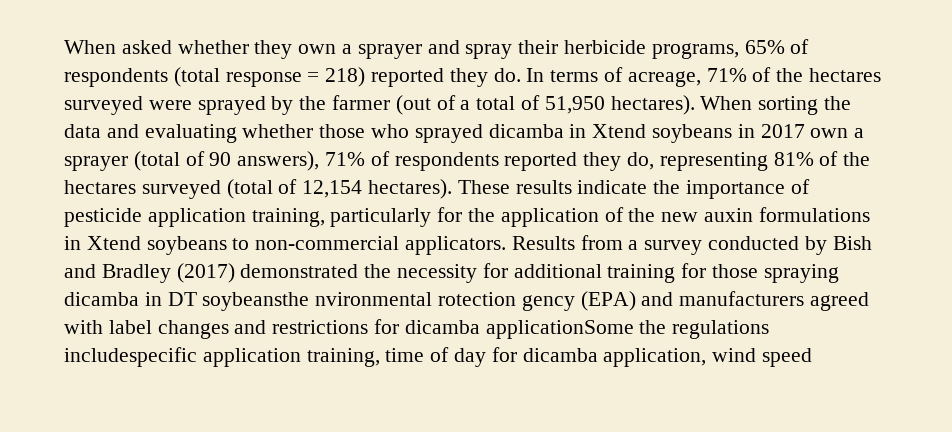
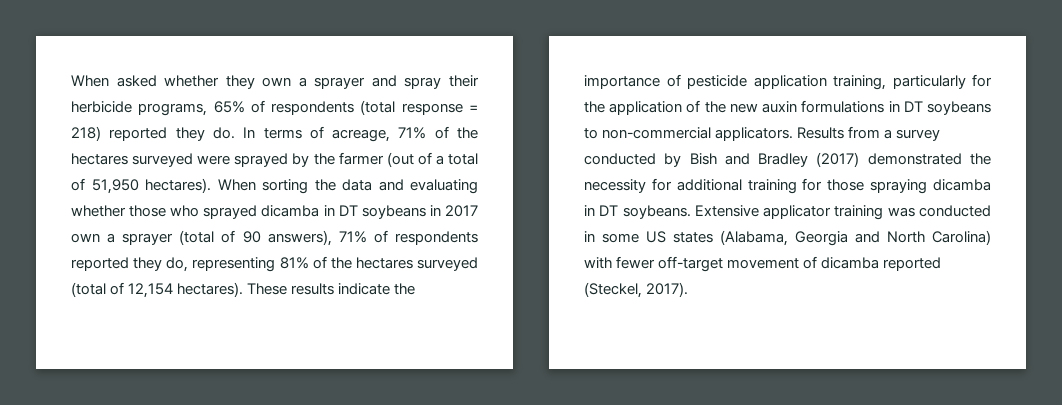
[592,124,647,138] Xtend -> [338,205,358,216] DT
[86,236,141,250] Xtend -> [903,101,923,112] DT
[202,291,870,311] [64,319,770,339] [64,347,813,367] soybeansthe nvironmental rotection gency (EPA) and manufacturers agreed with label changes and restrictions for dicamba applicationSome the regulations includespecific application training, time of day for dicamba application, wind speed -> [622,205,991,220] [584,230,991,246] [584,256,942,272] [584,282,689,298] soybeans. Extensive applicator training was conducted in some US states (Alabama, Georgia and North Carolina) with fewer off-target movement of dicamba reported (Steckel, 2017).

